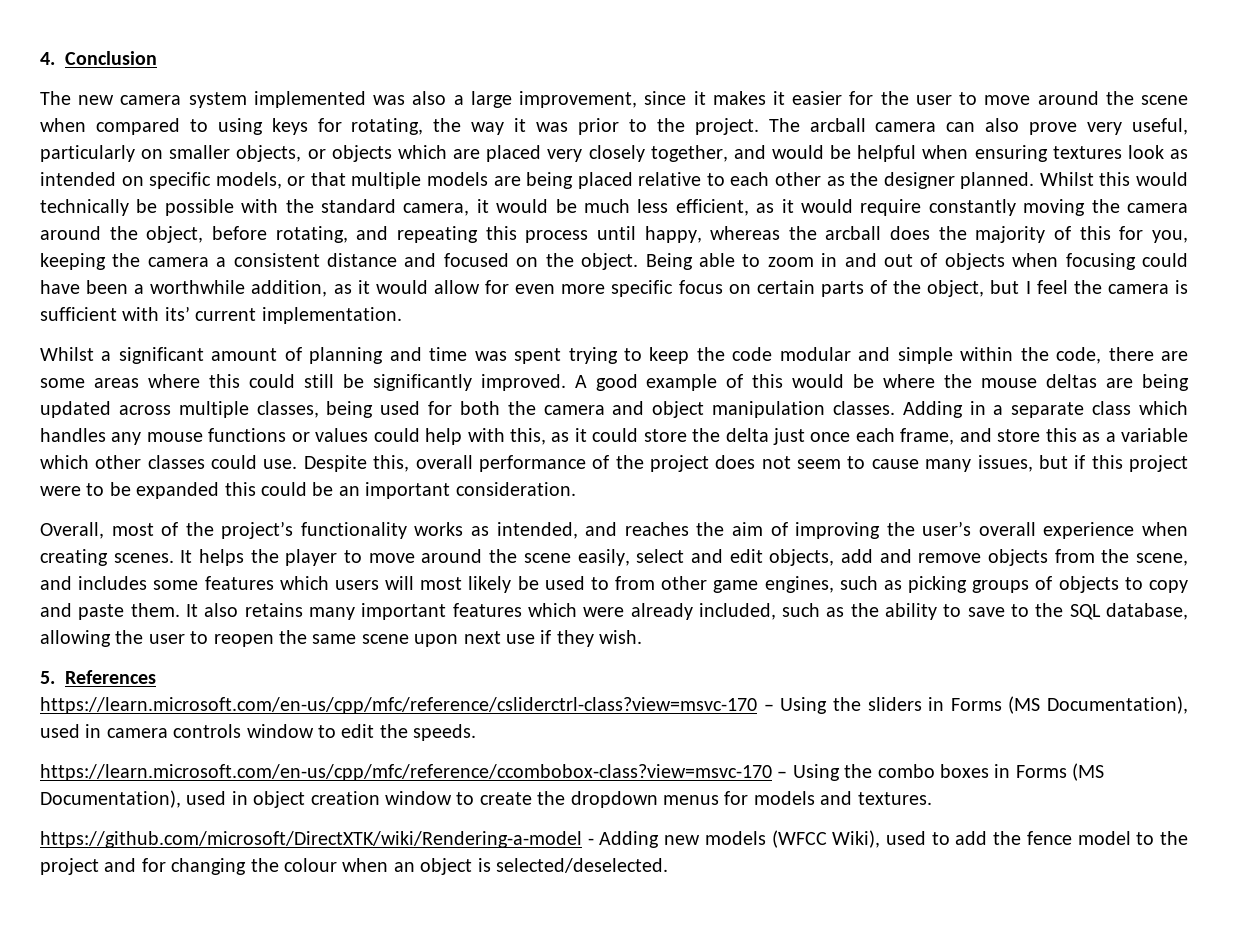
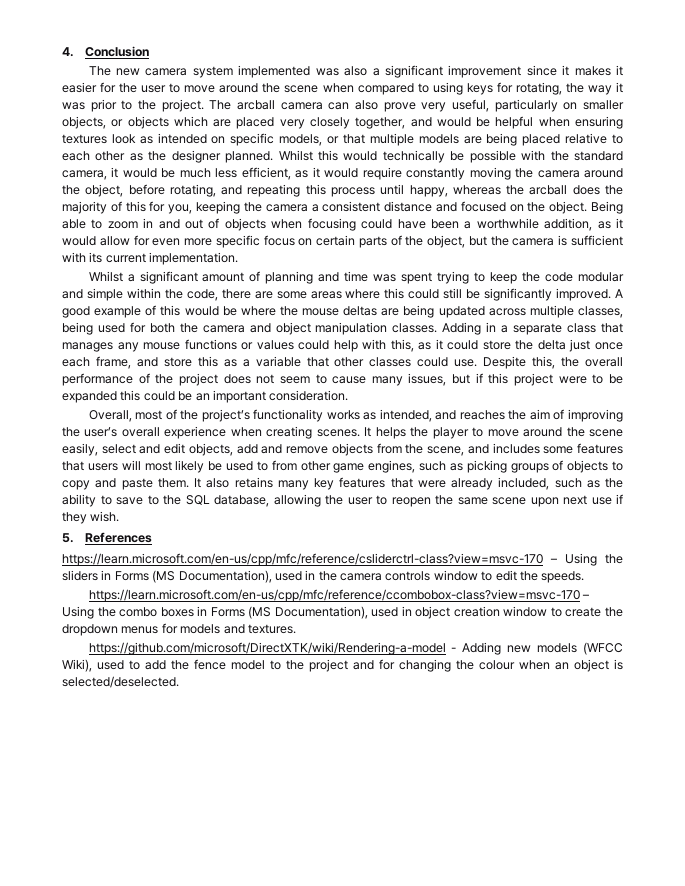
[470,91,638,108] large improvement, -> [384,65,522,78] significant improvement
[1025,280,1068,294] I feel -> (487, 241) none
[164,306,190,321] its’ -> [89,252,103,263] its
[1139,401,1188,415] [40,428,106,442] which handles -> [601,323,623,333] [62,342,113,352] that manages
[40,455,89,469] which -> [306,357,329,367] that
(410, 463) none -> [561,357,580,367] the
[279,576,329,590] which -> [62,461,84,471] that
[361,603,577,620] important features which -> [314,477,413,490] key features that
(102, 731) none -> [318,571,337,581] the

